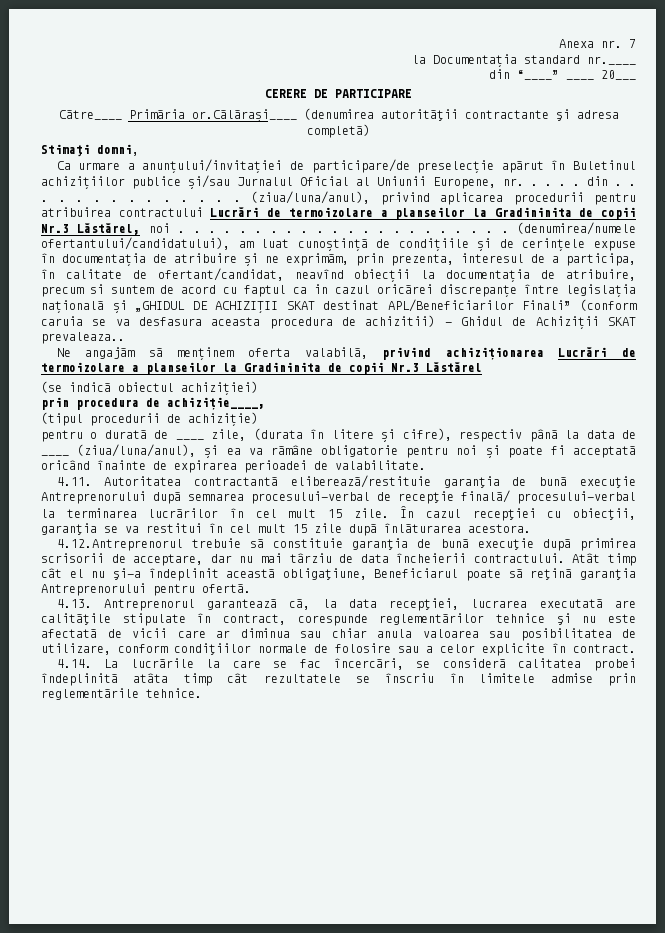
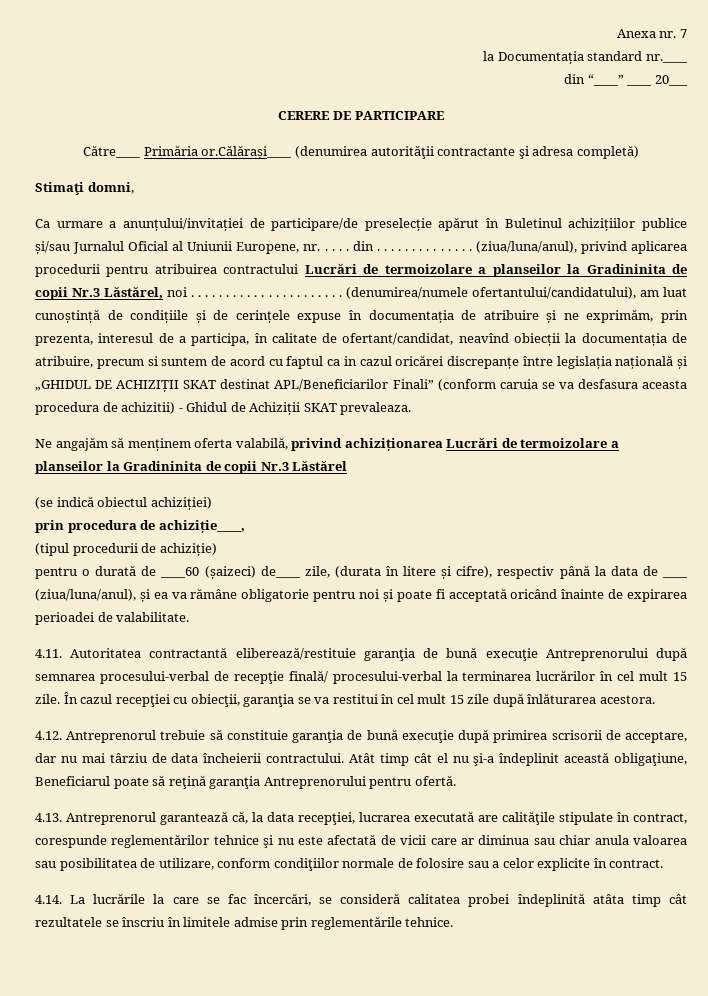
[41,332,125,344] prevaleaza.. -> [340,402,412,415] prevaleaza.
[175,439,204,440] ____ -> [160,566,301,579] ____60 (șaizeci) de____
[56,539,183,551] 4.12.Antreprenorul -> [35,730,157,743] 4.12. Antreprenorul

